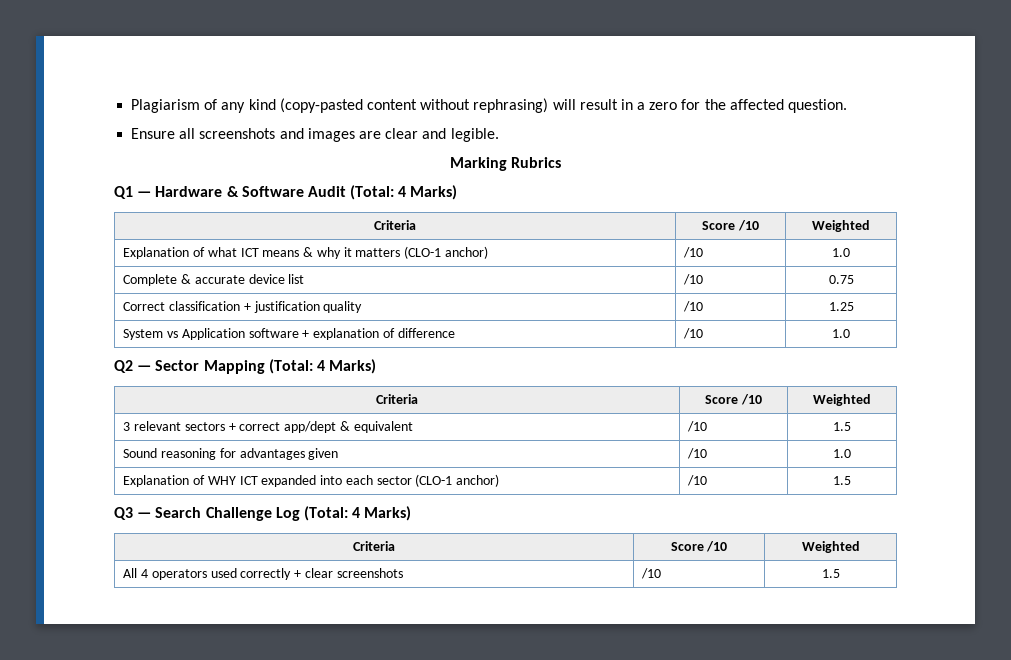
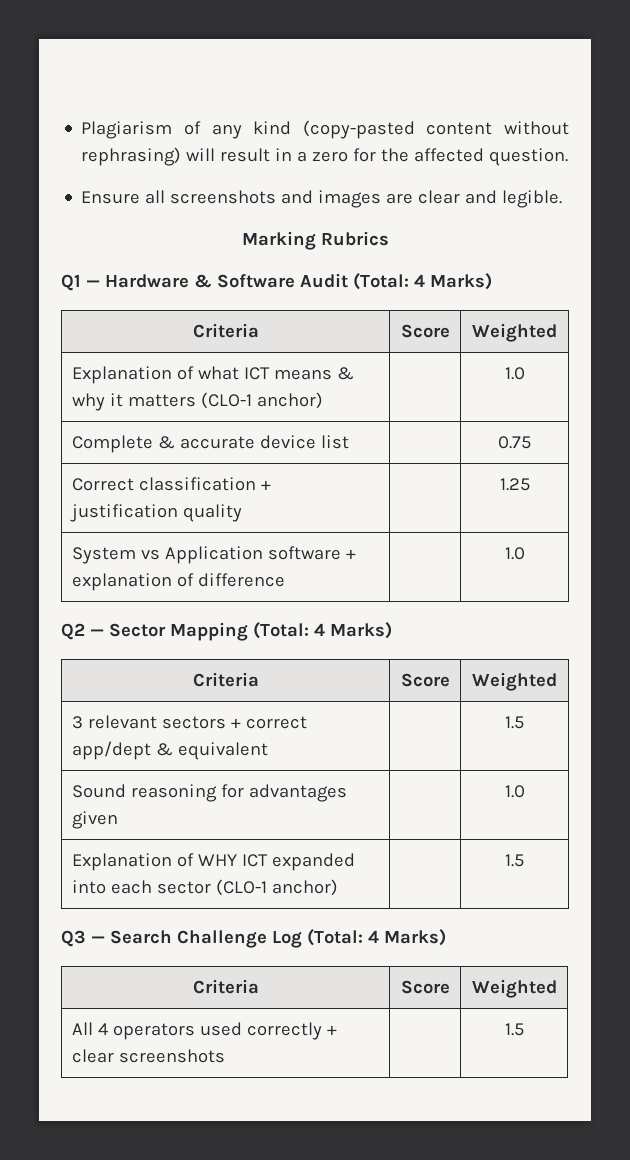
[737,220,759,231] /10 -> (450, 331) none
[683,247,704,258] /10 -> (323, 400) none
[683,274,704,285] /10 -> (349, 442) none
[683,301,704,312] /10 -> (242, 513) none
[683,328,704,339] /10 -> (285, 580) none
[740,394,762,405] /10 -> (450, 680) none
[687,421,708,432] /10 -> (268, 751) none
[687,448,708,459] /10 -> (118, 820) none
[687,475,708,486] /10 -> (338, 887) none
[706,541,728,552] /10 -> (450, 987) none
[641,568,662,579] /10 -> (225, 1056) none

